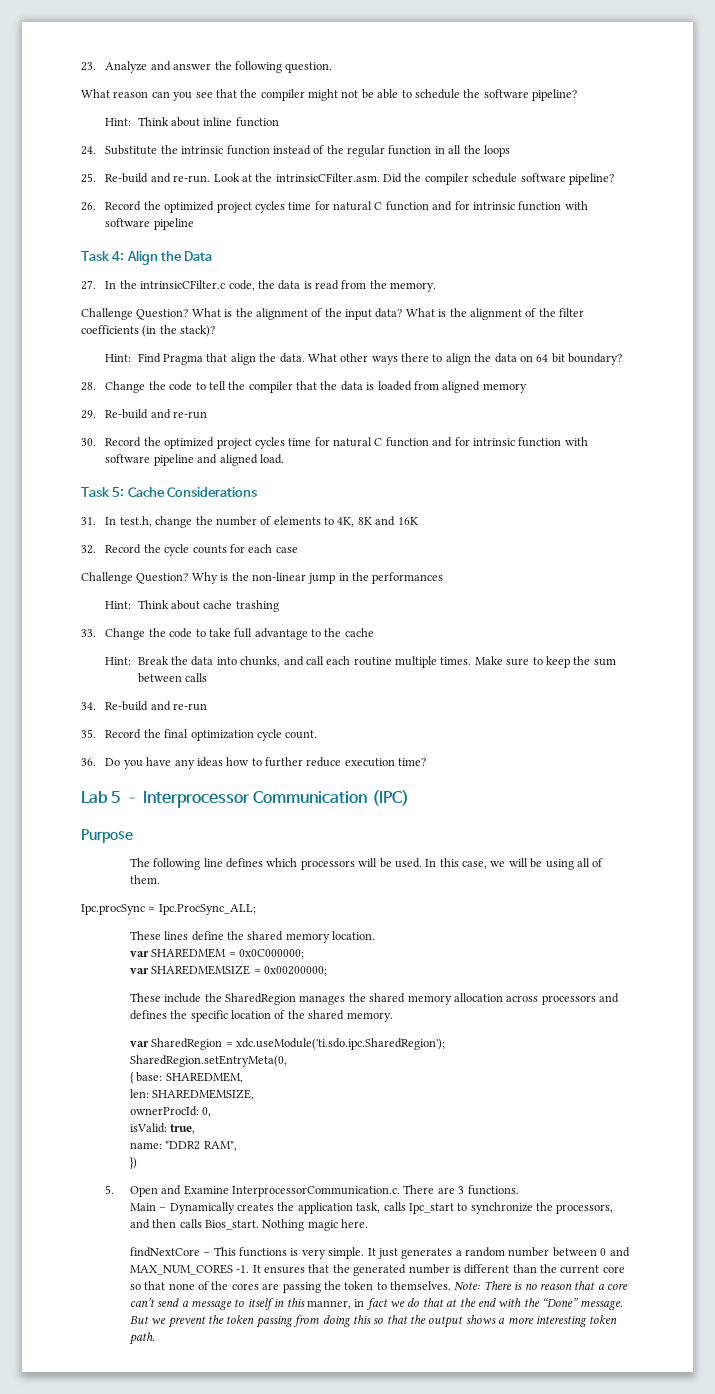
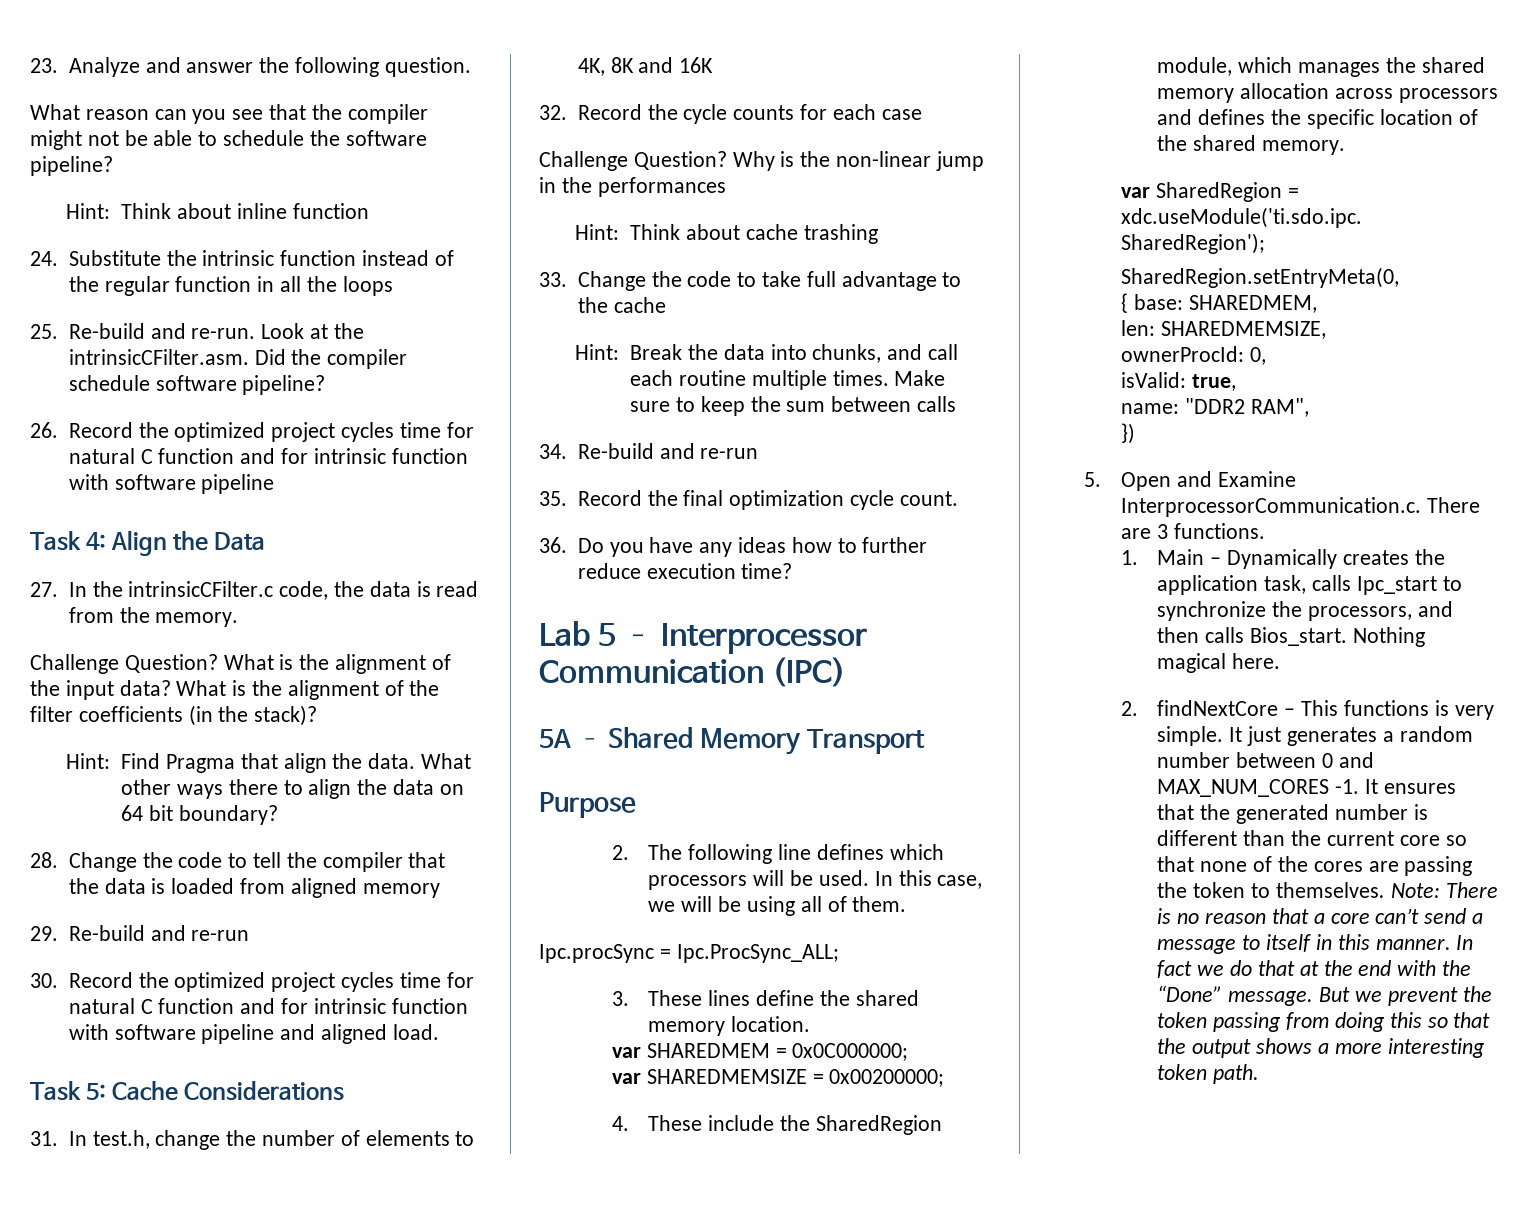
(409, 798) none -> [539,727,926,755] // 5A – Shared Memory Transport
(133, 836) none -> [611,845,629,860] 2.
(256, 909) none -> [611,991,629,1006] 3.
(328, 971) none -> [611,1116,629,1131] 4.
(297, 999) none -> [1157,57,1293,76] module, which
(519, 1190) none -> [1120,550,1138,565] 1.
[307,1220,338,1231] magic -> [1157,653,1227,673] magical
(369, 1223) none -> [1120,701,1138,716] 2.
[306,1299,365,1309] manner, in -> [1375,935,1474,950] manner. In

